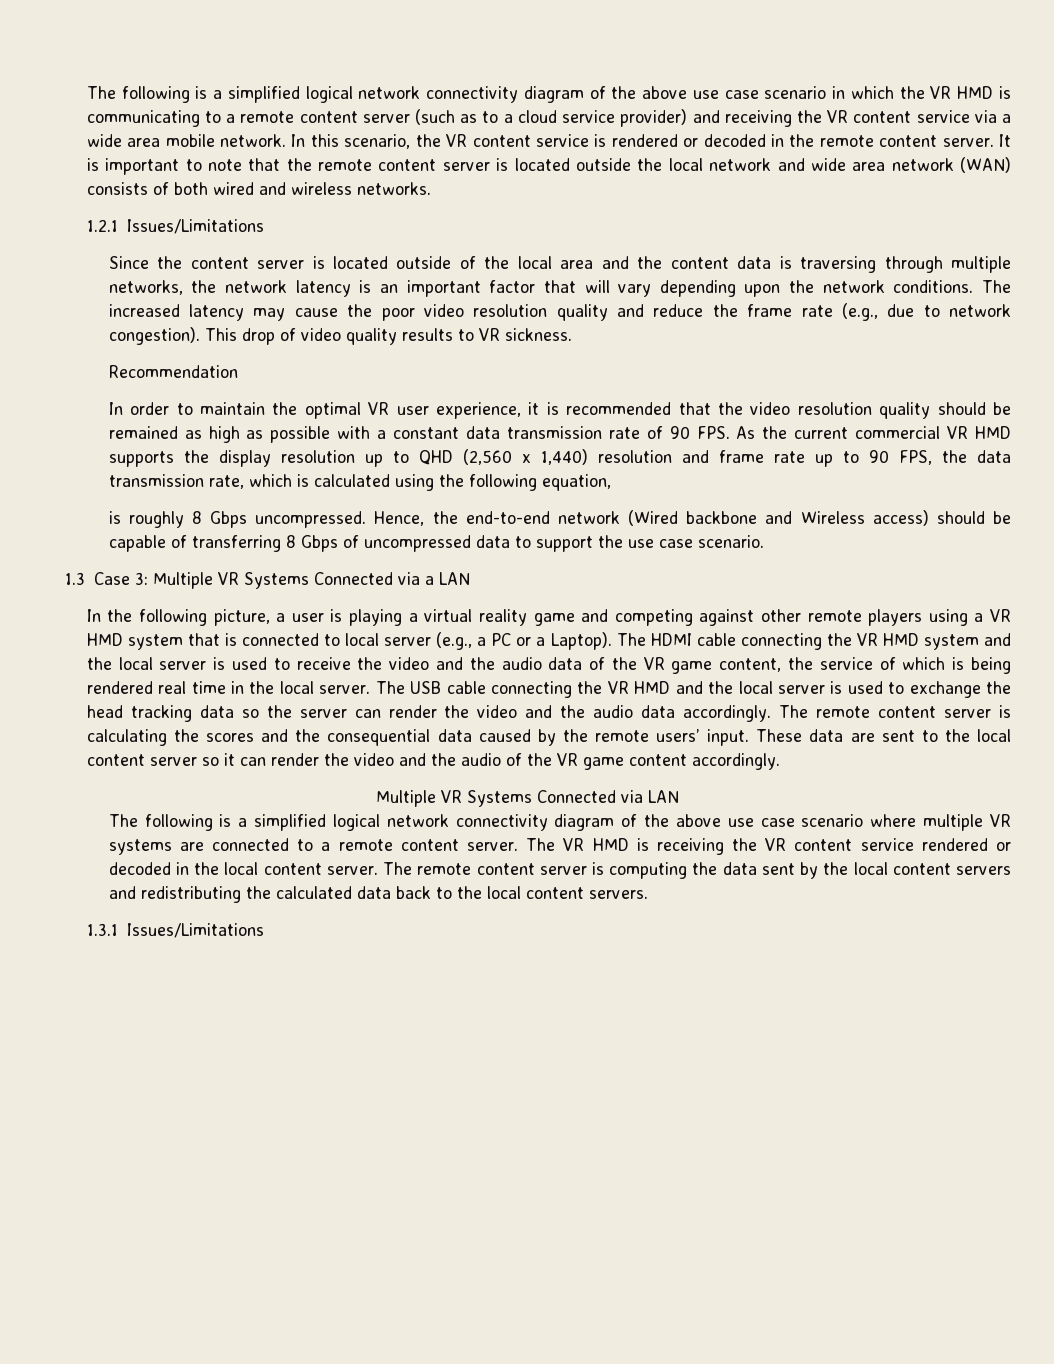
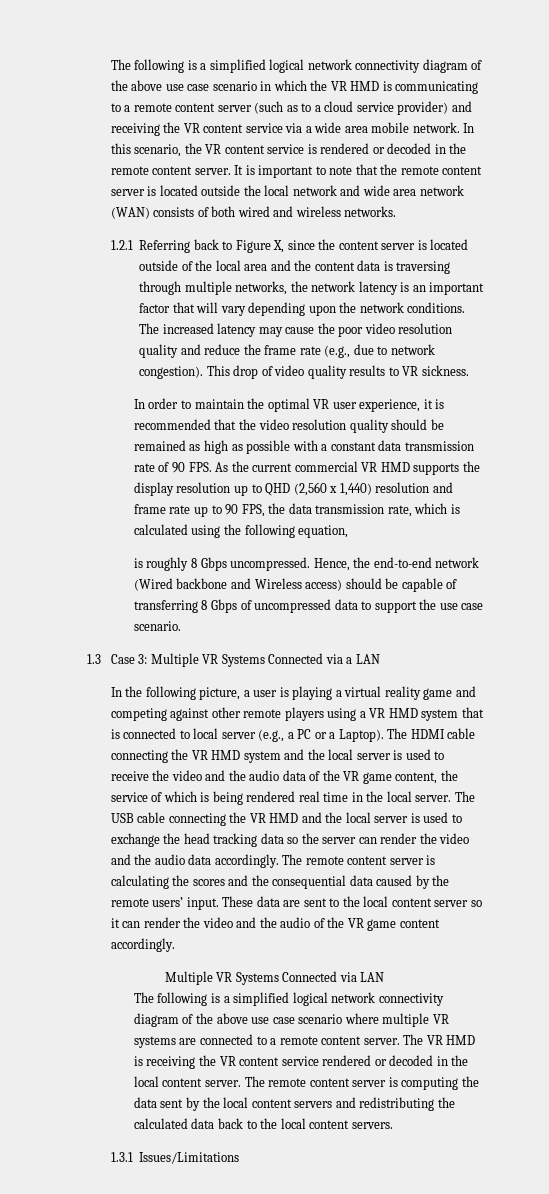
[126,219,264,234] [108,256,149,269] Issues/Limitations // Since -> [139,239,315,253] Referring back to Figure X, since
[108,365,238,378] // Recommendation -> (469, 370) none

